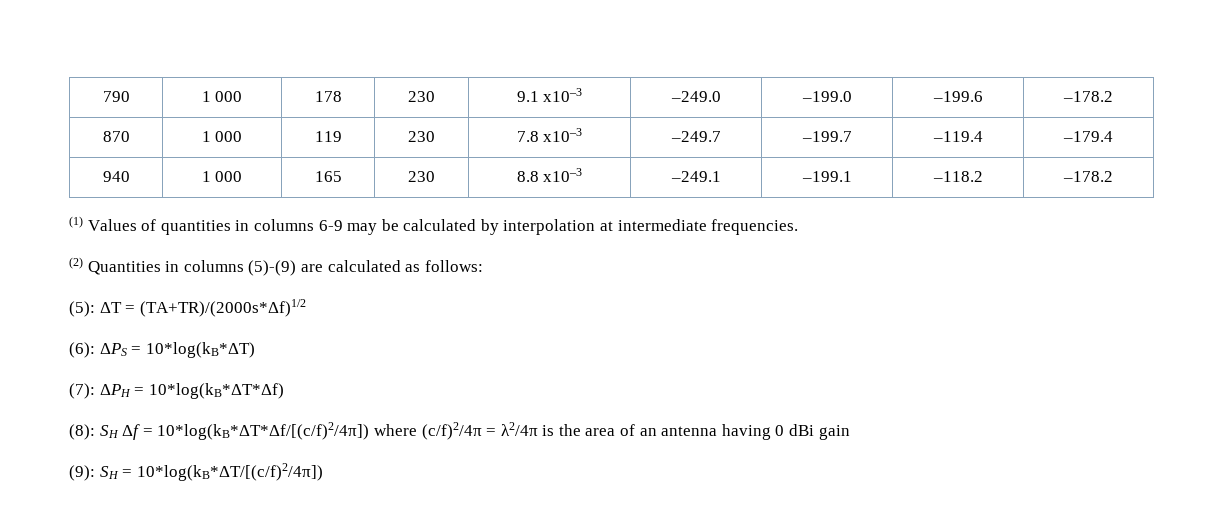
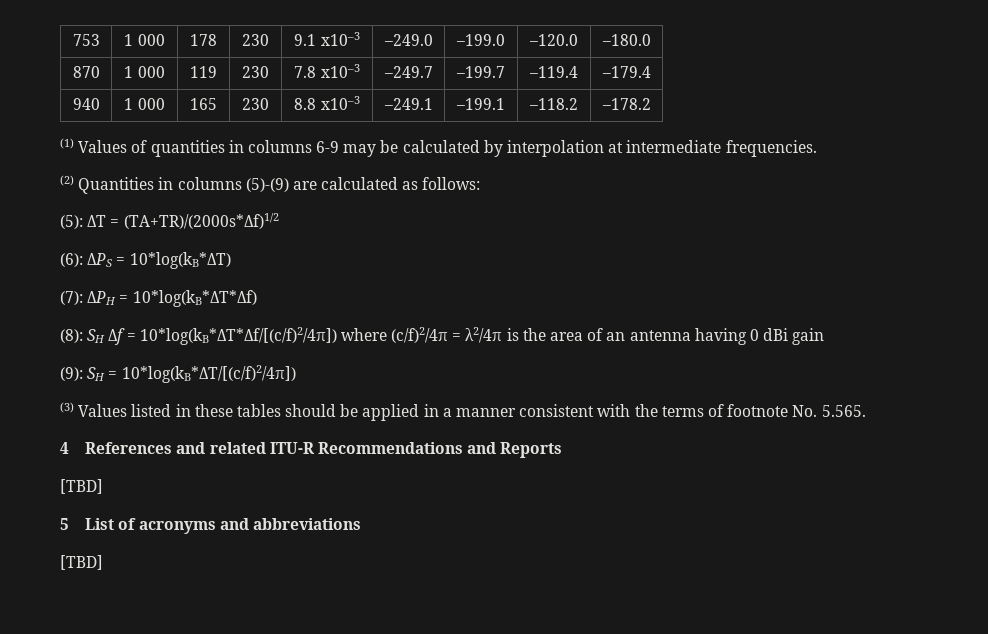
[102,91,130,102] 790 -> [72,34,100,46] 753
[932,91,983,102] [1063,91,1113,102] –199.6 | –178.2 -> [529,34,578,46] [601,34,651,46] –120.0 | –180.0
(323, 472) none -> [60,402,866,421] [60,442,563,458] [60,479,103,494] [60,518,362,534] [60,555,103,570] // (3) Values listed in these tables should be applied in a manner consistent with the terms of footnote No. 5.565. // 4 References and related ITU-R Recommendations and Reports // [TBD] // 5 List of acronyms and abbreviations // [TBD]

